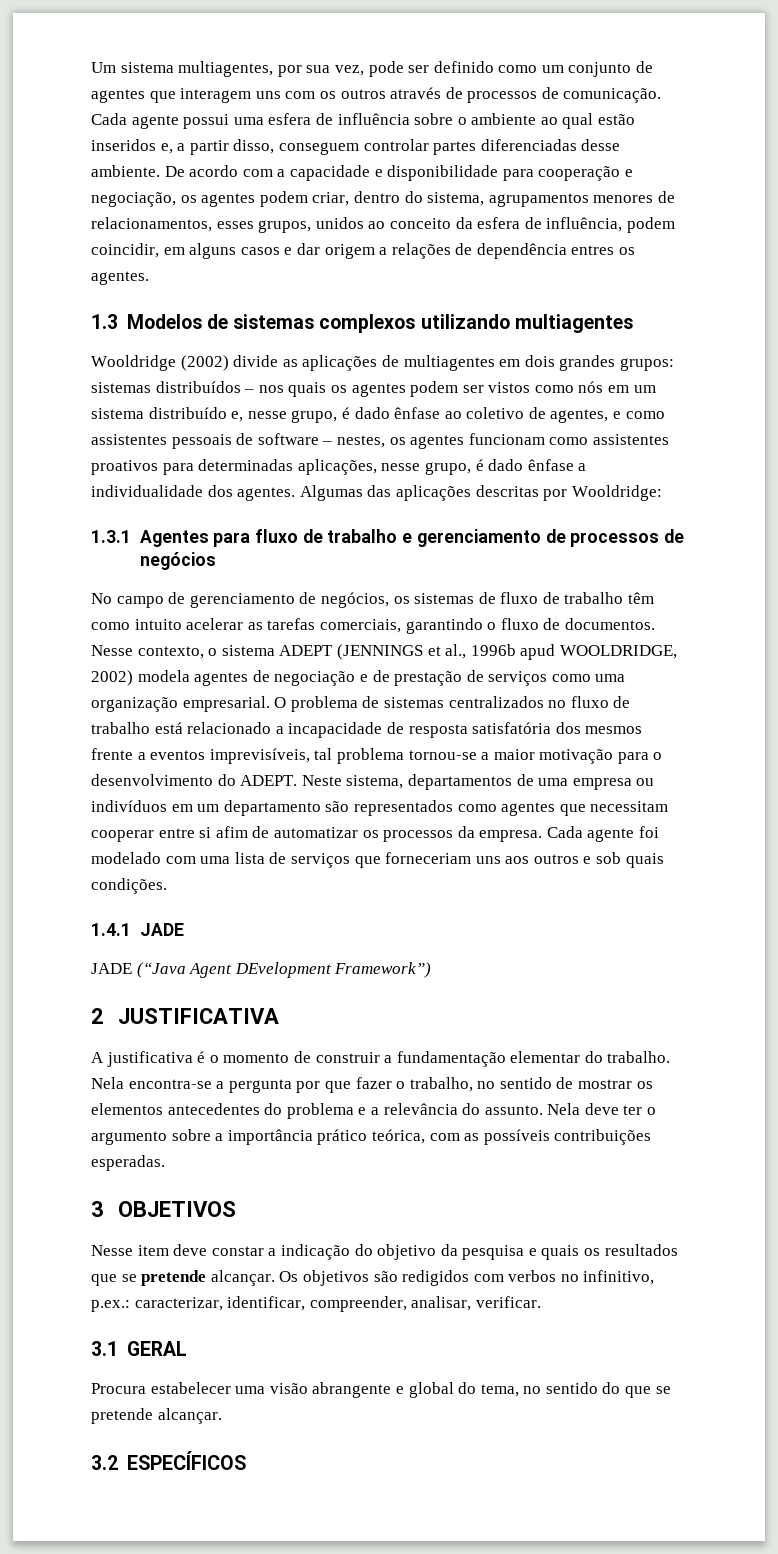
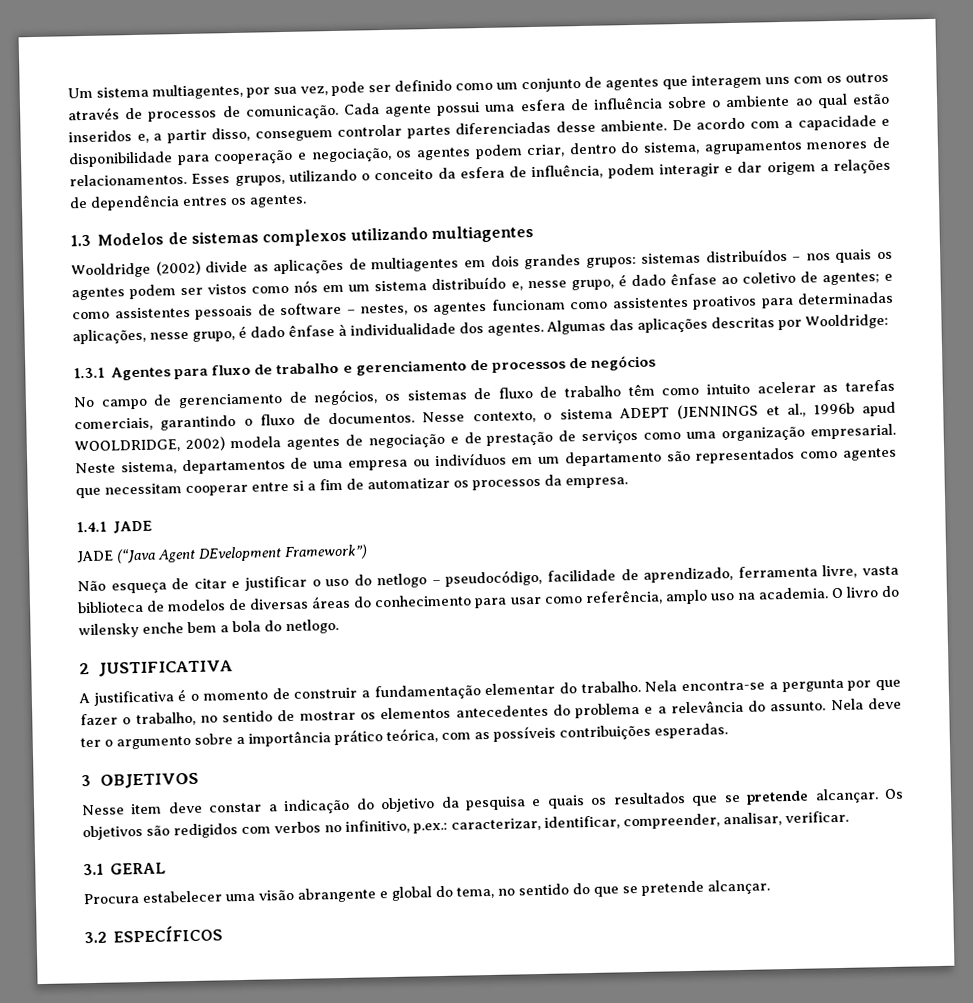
[91,217,386,233] relacionamentos, esses grupos, unidos ao -> [69,169,370,187] relacionamentos. Esses grupos, utilizando o
[91,243,280,259] coincidir, em alguns casos -> [658,163,720,178] interagir
[550,409,609,423] agentes, -> [821,272,880,286] agentes;
[578,463,587,471] a -> [338,323,347,336] à
[274,696,631,712] [91,722,643,738] [91,748,663,764] [91,774,298,786] O problema de sistemas centralizados no fluxo de trabalho está relacionado a incapacidade de resposta satisfatória dos mesmos frente a eventos imprevisíveis, tal problema tornou-se a maior motivação para o desenvolvimento do ADEPT. -> (897, 431) none
[215,826,248,838] afim -> [307,478,343,491] a fim
[546,826,660,842] [91,852,664,868] [91,878,167,894] Cada agente foi modelado com uma lista de serviços que forneceriam uns aos outros e sob quais condições. -> (628, 483) none
(432, 970) none -> [77,564,900,594] [77,585,899,614] [78,618,339,639] // Não esqueça de citar e justificar o uso do netlogo – pseudocódigo, facilidade de aprendizado, ferramenta livre, vasta biblioteca de modelos de diversas áreas do conhecimento para usar como referência, amplo uso na academia. O livro do wilensky enche bem a bola do netlogo.

